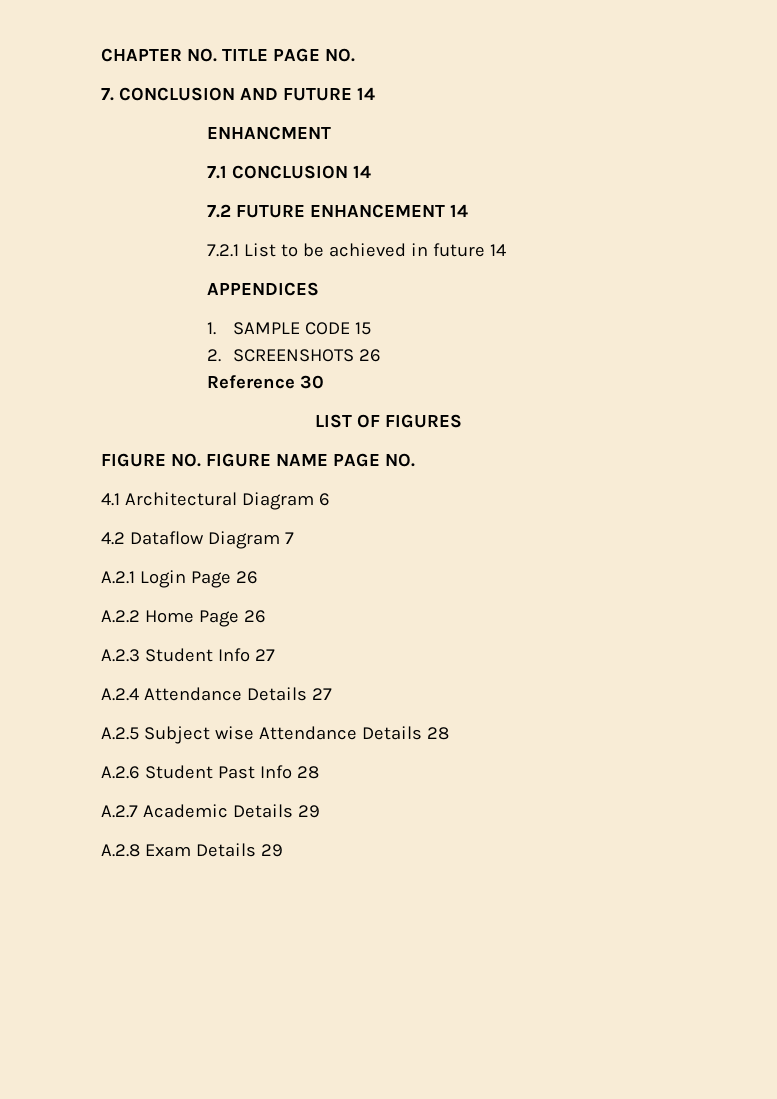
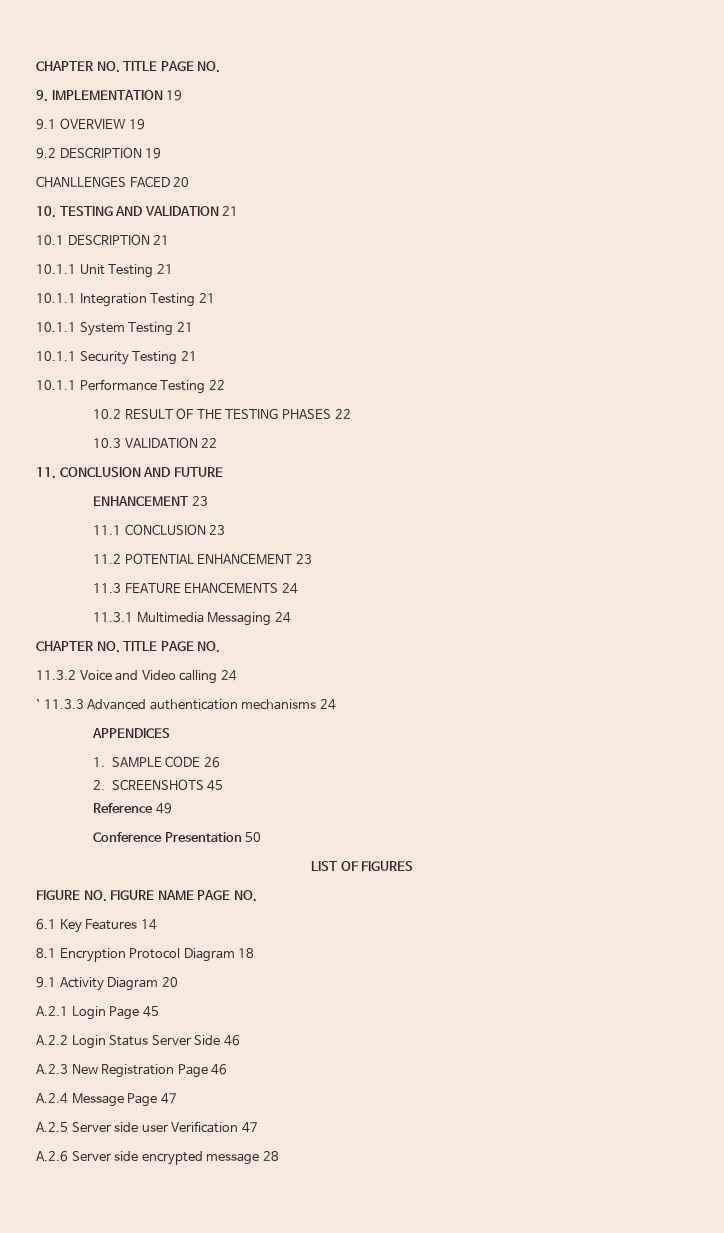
[101,48,355,62] [101,87,375,101] [206,126,331,140] [206,165,371,179] [206,204,468,218] [206,243,506,257] CHAPTER NO. TITLE PAGE NO. // 7. CONCLUSION AND FUTURE 14 // ENHANCMENT // 7.1 CONCLUSION 14 // 7.2 FUTURE ENHANCEMENT 14 // 7.2.1 List to be achieved in future 14 -> [36,61,221,73] [36,90,183,102] [36,118,146,130] [36,147,162,159] [36,176,190,187] [36,206,239,218] [36,234,170,245] [36,264,173,278] [36,293,215,307] [36,322,193,336] [36,351,197,365] [36,379,225,394] [93,408,351,419] [93,437,218,448] [36,467,223,479] [93,496,208,506] [93,524,226,535] [93,553,312,565] [93,582,298,594] [93,612,291,626] [36,641,221,653] [36,670,237,684] [36,699,336,710] CHAPTER NO. TITLE PAGE NO. // 9. IMPLEMENTATION 19 // 9.1 OVERVIEW 19 // 9.2 DESCRIPTION 19 // CHANLLENGES FACED 20 // 10. TESTING AND VALIDATION 21 // 10.1 DESCRIPTION 21 // 10.1.1 Unit Testing 21 // 10.1.1 Integration Testing 21 // 10.1.1 System Testing 21 // 10.1.1 Security Testing 21 // 10.1.1 Performance Testing 22 // 10.2 RESULT OF THE TESTING PHASES 22 // 10.3 VALIDATION 22 // 11. CONCLUSION AND FUTURE // ENHANCEMENT 23 // 11.1 CONCLUSION 23 // 11.2 POTENTIAL ENHANCEMENT 23 // 11.3 FEATURE EHANCEMENTS 24 // 11.3.1 Multimedia Messaging 24 // CHAPTER NO. TITLE PAGE NO. // 11.3.2 Voice and Video calling 24 // ` 11.3.3 Advanced authentication mechanisms 24
[355,322,372,335] 15 -> [203,757,220,768] 26
[359,349,382,362] 26 -> [207,780,224,791] 45
[299,375,324,389] 30 -> [155,803,172,814] [93,832,262,842] 49 // Conference Presentation 50
[101,492,330,510] [101,531,294,549] 4.1 Architectural Diagram 6 // 4.2 Dataflow Diagram 7 -> [36,919,157,933] [36,948,255,962] [36,977,178,991] 6.1 Key Features 14 // 8.1 Encryption Protocol Diagram 18 // 9.1 Activity Diagram 20
[235,571,258,584] 26 -> [142,1006,159,1017] 45
[144,610,266,627] [101,648,275,662] [101,687,332,701] [101,726,449,744] [101,765,319,779] [101,804,320,818] [101,843,283,857] Home Page 26 // A.2.3 Student Info 27 // A.2.4 Attendance Details 27 // A.2.5 Subject wise Attendance Details 28 // A.2.6 Student Past Info 28 // A.2.7 Academic Details 29 // A.2.8 Exam Details 29 -> [71,1035,240,1049] [36,1064,228,1078] [36,1093,177,1107] [36,1121,258,1133] [36,1151,279,1165] Login Status Server Side 46 // A.2.3 New Registration Page 46 // A.2.4 Message Page 47 // A.2.5 Server side user Verification 47 // A.2.6 Server side encrypted message 28

